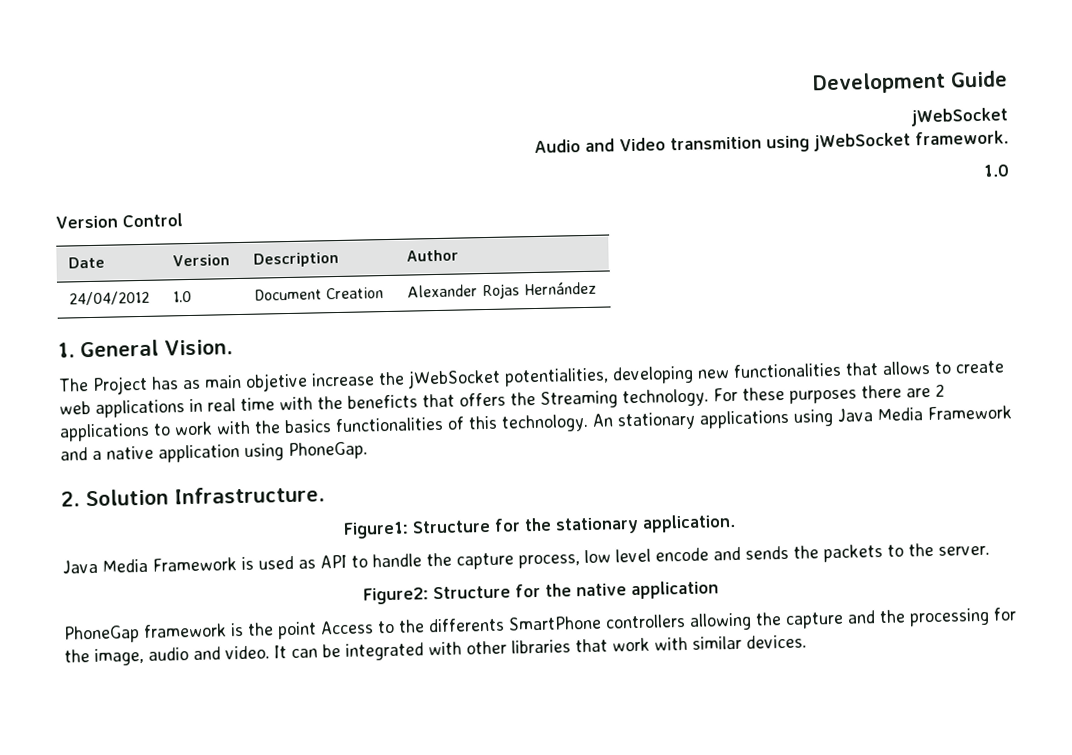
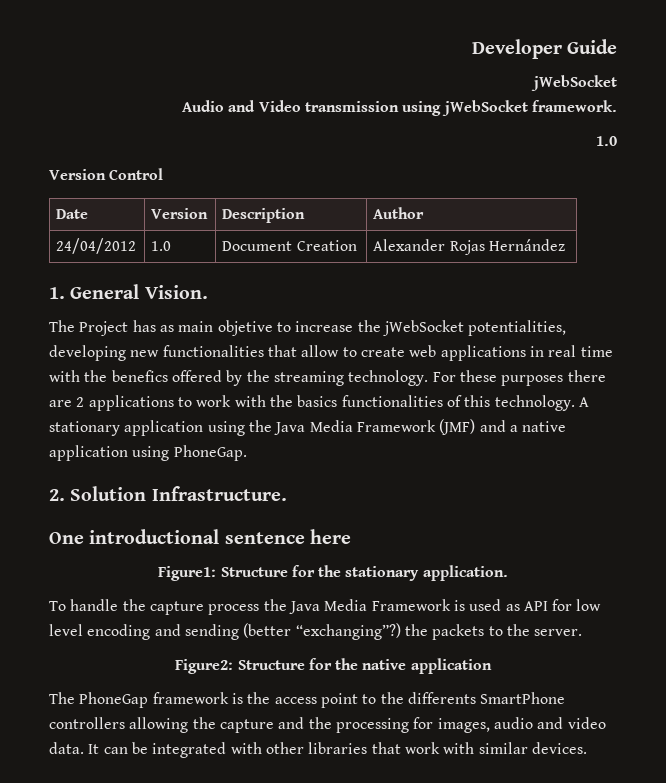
[812,71,946,95] Development -> [471,39,562,59] Developer
[670,136,763,151] transmition -> [305,101,400,112] transmission
(308, 382) none -> [276,322,291,332] to
[882,361,931,375] allows -> [301,345,340,357] allow
[347,390,618,409] beneficts that offers the Streaming -> [111,370,344,386] benefics offered by the streaming
[592,405,1012,431] An stationary applications using Java Media Framework -> [578,397,589,407] [49,419,476,436] A stationary application using the Java Media Framework (JMF)
(325, 495) none -> [49,529,352,544] // One introductional sentence here
(736, 523) none -> [49,599,287,615] To handle the capture process the
[351,545,789,570] to handle the capture process, low level encode and sends -> [552,599,602,611] [49,623,401,640] for low level encoding and sending (better “exchanging”?)
(719, 590) none -> [49,692,75,704] The
[277,620,374,640] point Access -> [274,693,358,708] access point
[64,645,270,666] the image, audio and video. -> [437,717,606,733] [49,742,84,754] images, audio and video data.

